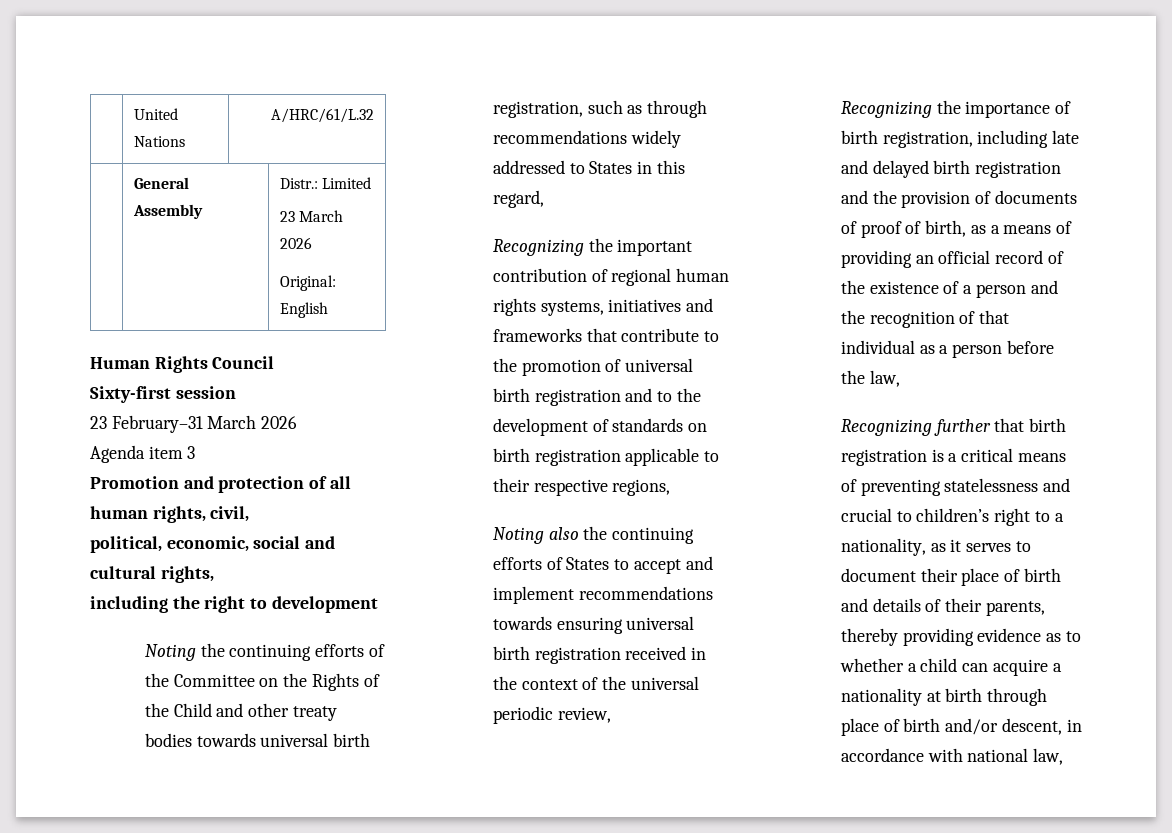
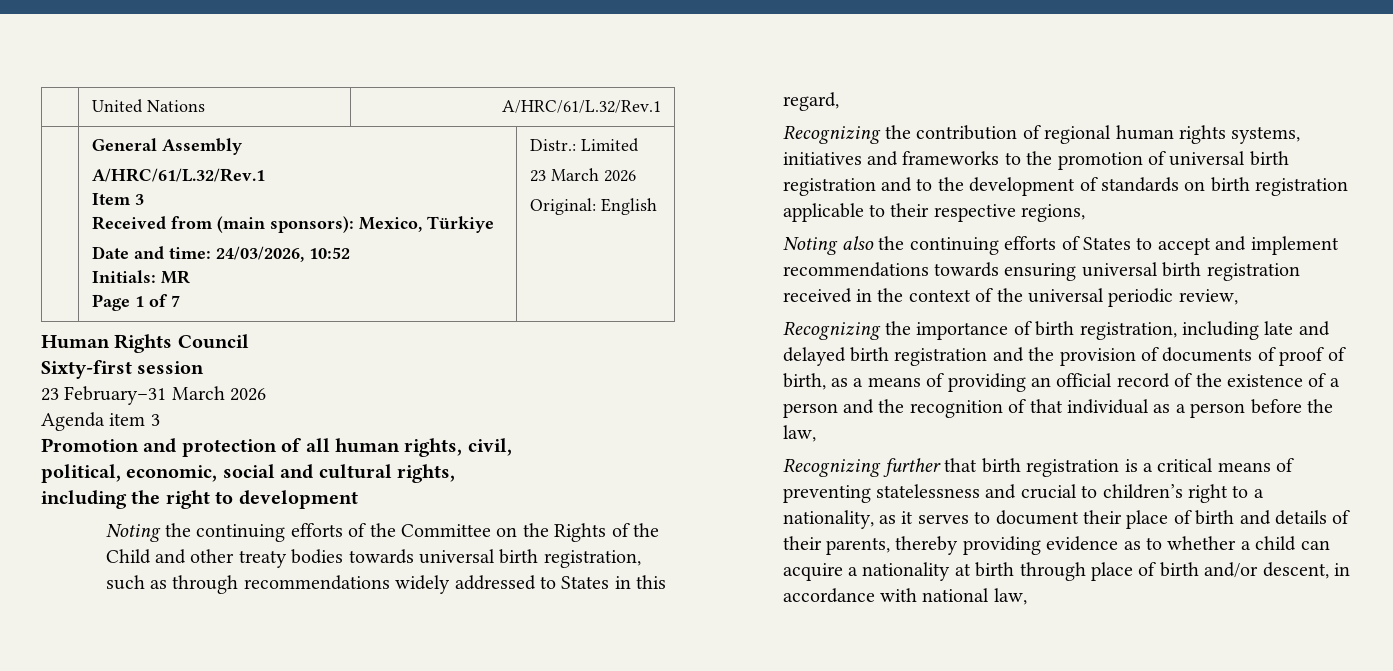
[271,108,375,123] A/HRC/61/L.32 -> [502,100,662,113] A/HRC/61/L.32/Rev.1
(203, 211) none -> [91,168,265,182] [91,193,144,205] [91,216,494,233] [91,246,350,262] [91,270,190,284] [91,294,180,311] // A/HRC/61/L.32/Rev.1 // Item 3 // Received from (main sponsors): Mexico, Türkiye // Date and time: 24/03/2026, 10:52 // Initials: MR // Page 1 of 7
[617,239,693,256] important -> (912, 132) none
[586,328,700,342] that contribute -> (1000, 158) none

